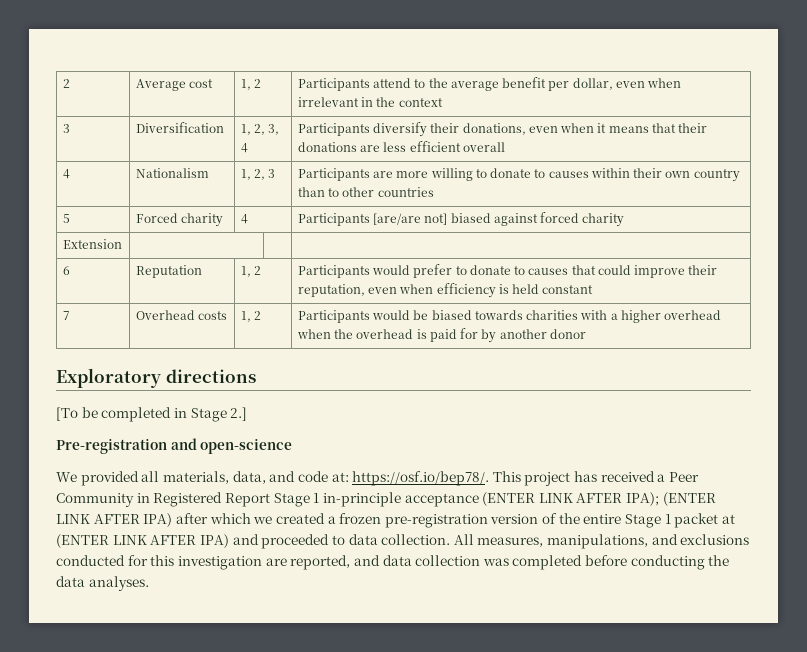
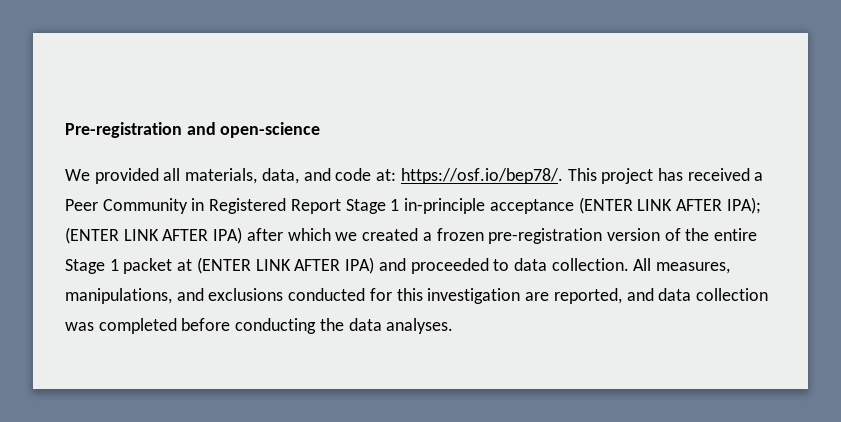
[62,79,70,88] [135,79,214,91] [240,79,262,90] [297,77,682,91] [297,97,443,107] [62,124,70,133] [135,122,224,133] [240,124,280,135] [240,143,248,153] [297,122,708,137] [297,141,505,152] [62,169,70,179] [135,168,209,178] [240,169,276,180] [297,168,740,182] [297,187,434,197] [62,214,70,223] [135,213,224,227] [240,214,248,224] [297,212,625,227] [62,239,122,249] [62,266,70,275] [135,265,202,278] [240,266,262,277] [297,264,718,278] [297,283,594,298] [62,311,70,320] [135,310,228,320] [240,311,262,322] [297,310,722,323] [296,328,586,343] [56,368,256,388] [56,407,248,422] 2 | Average cost | 1, 2 | Participants attend to the average benefit per dollar, even when irrelevant in the context // 3 | Diversification | 1, 2, 3, 4 | Participants diversify their donations, even when it means that their donations are less efficient overall // 4 | Nationalism | 1, 2, 3 | Participants are more willing to donate to causes within their own country than to other countries // 5 | Forced charity | 4 | Participants [are/are not] biased against forced charity // Extension | | | // 6 | Reputation | 1, 2 | Participants would prefer to donate to causes that could improve their reputation, even when efficiency is held constant // 7 | Overhead costs | 1, 2 | Participants would be biased towards charities with a higher overhead when the overhead is paid for by another donor // Exploratory directions // [To be completed in Stage 2.] // -> (65, 130) none

